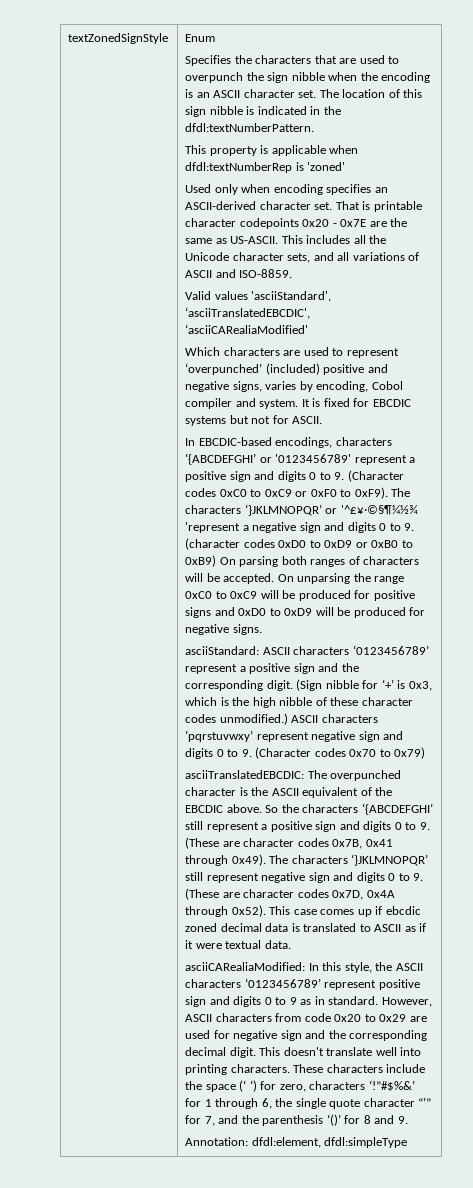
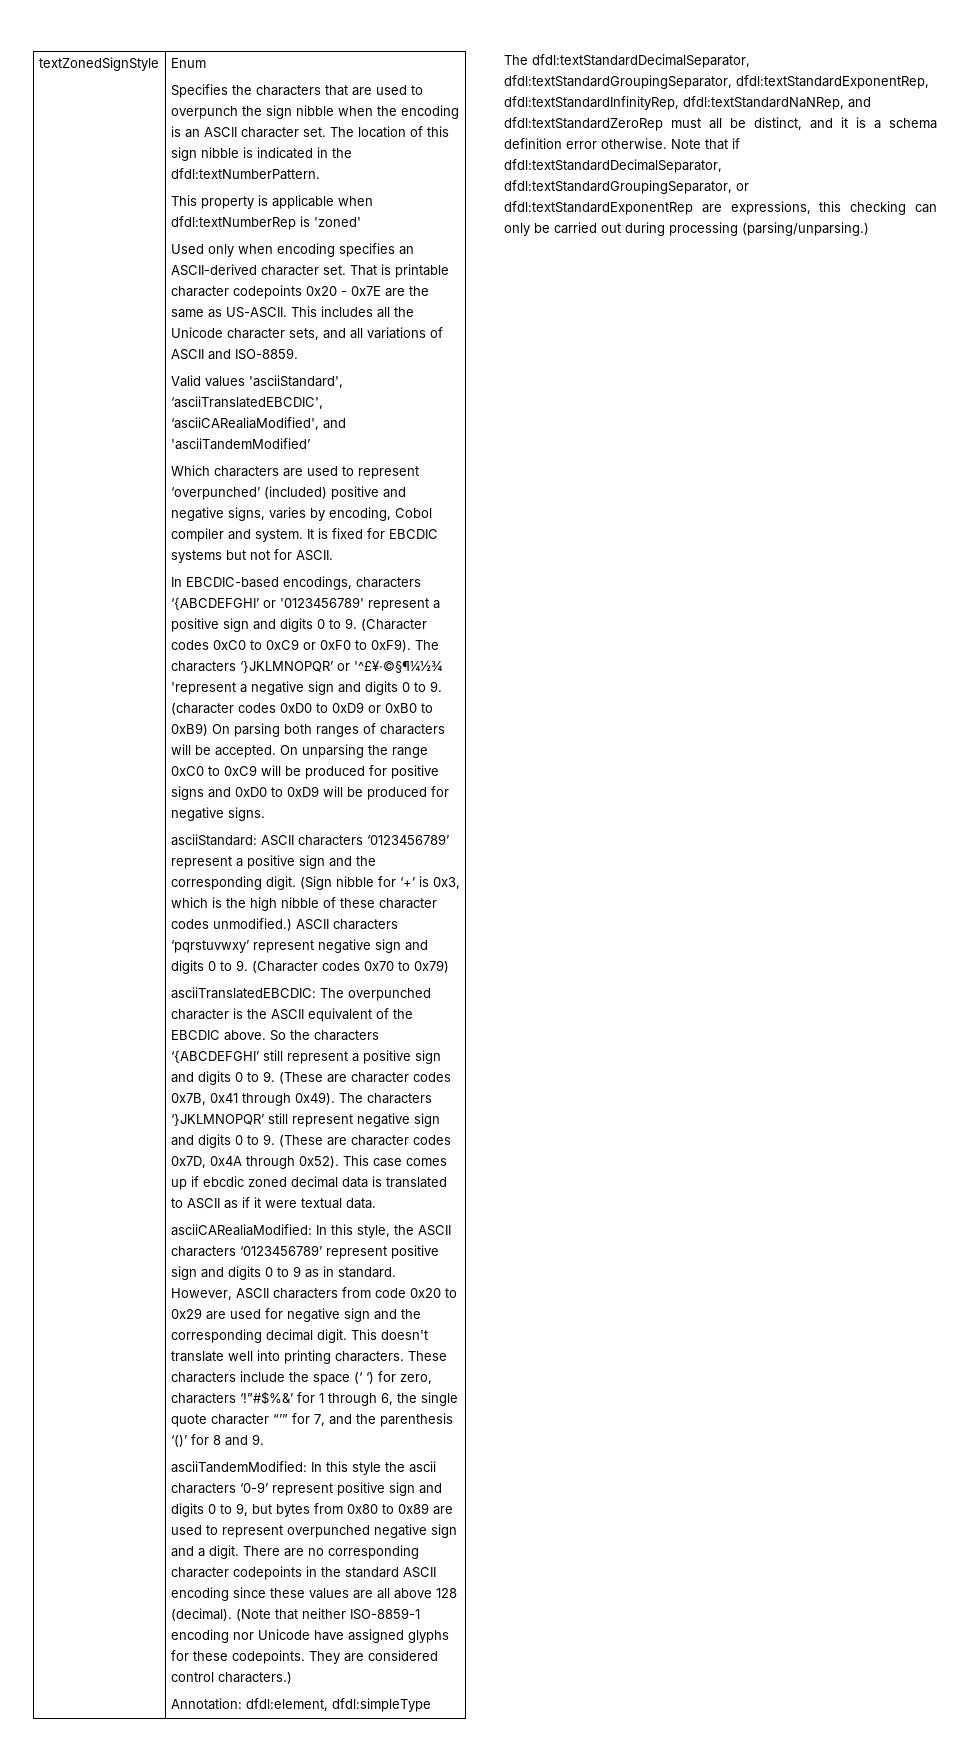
[185,324,309,334] ‘asciiCARealiaModified' -> [170,417,346,430] [170,438,310,450] ‘asciiCARealiaModified', and 'asciiTandemModified’
[185,1137,408,1148] Annotation: dfdl:element, dfdl:simpleType -> [170,1461,436,1475] [170,1482,442,1496] [170,1503,453,1517] [170,1524,457,1538] [170,1545,419,1559] [170,1566,436,1580] [170,1587,457,1601] [170,1608,420,1621] [170,1629,449,1643] [170,1650,438,1664] [170,1672,292,1684] [170,1698,431,1712] [504,54,750,68] [504,75,929,89] [504,96,871,110] [504,117,937,131] [504,138,740,150] [504,159,722,173] [504,180,749,194] [504,201,937,215] [504,222,869,236] asciiTandemModified: In this style the ascii characters ‘0-9’ represent positive sign and digits 0 to 9, but bytes from 0x80 to 0x89 are used to represent overpunched negative sign and a digit. There are no corresponding character codepoints in the standard ASCII encoding since these values are all above 128 (decimal). (Note that neither ISO-8859-1 encoding nor Unicode have assigned glyphs for these codepoints. They are considered control characters.) // Annotation: dfdl:element, dfdl:simpleType // The dfdl:textStandardDecimalSeparator, dfdl:textStandardGroupingSeparator, dfdl:textStandardExponentRep, dfdl:textStandardInfinityRep, dfdl:textStandardNaNRep, and dfdl:textStandardZeroRep must all be distinct, and it is a schema definition error otherwise. Note that if dfdl:textStandardDecimalSeparator, dfdl:textStandardGroupingSeparator, or dfdl:textStandardExponentRep are expressions, this checking can only be carried out during processing (parsing/unparsing.)

